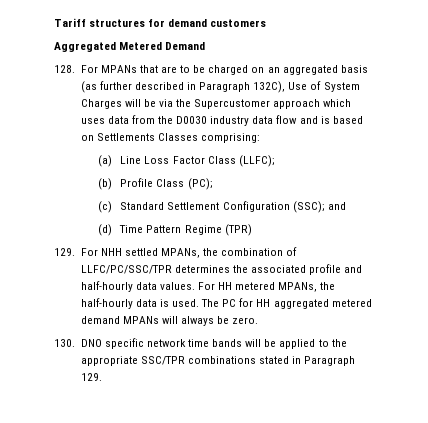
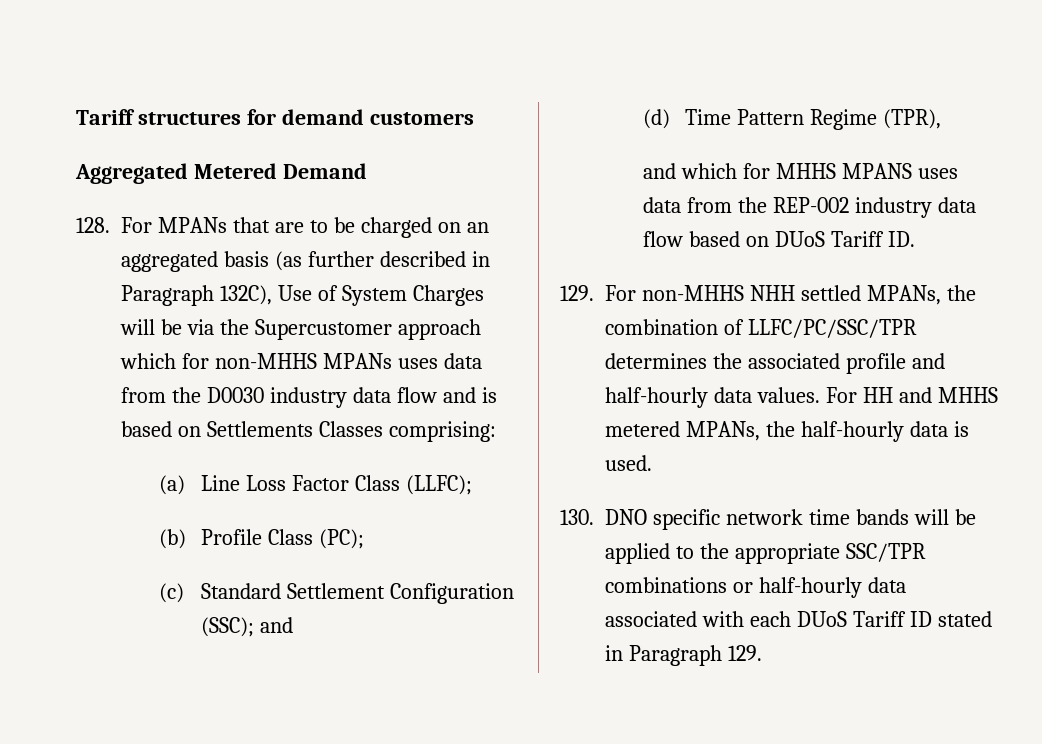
(352, 103) none -> [181,353,392,369] for non-MHHS MPANs
[224,224,252,236] (TPR) -> [882,109,941,129] [643,163,958,179] [643,197,976,218] [643,231,915,247] (TPR), // and which for MHHS MPANS uses data from the REP-002 industry data flow based on DUoS Tariff ID.
(98, 252) none -> [641,285,744,301] non-MHHS
(233, 286) none -> [898,387,998,403] and MHHS
[201,298,372,309] [80,316,259,326] The PC for HH aggregated metered demand MPANs will always be zero. -> (652, 463) none
(256, 360) none -> [732,577,906,598] [605,611,932,627] or half-hourly data associated with each DUoS Tariff ID

